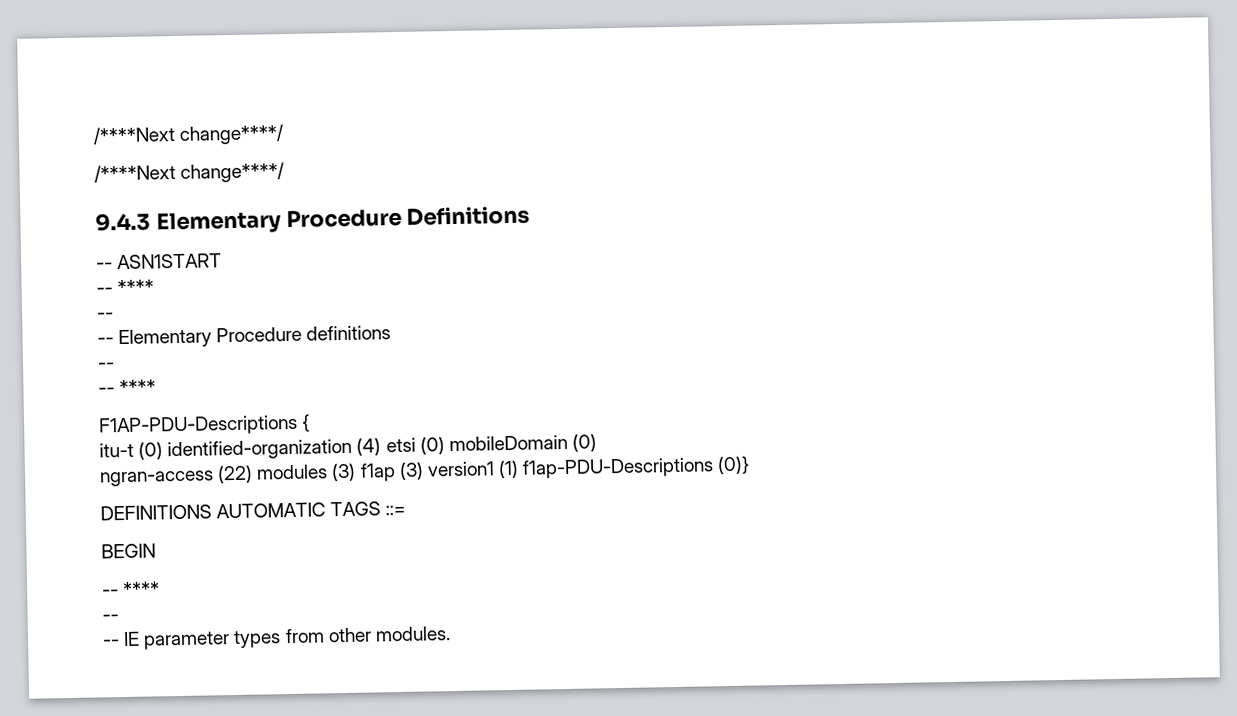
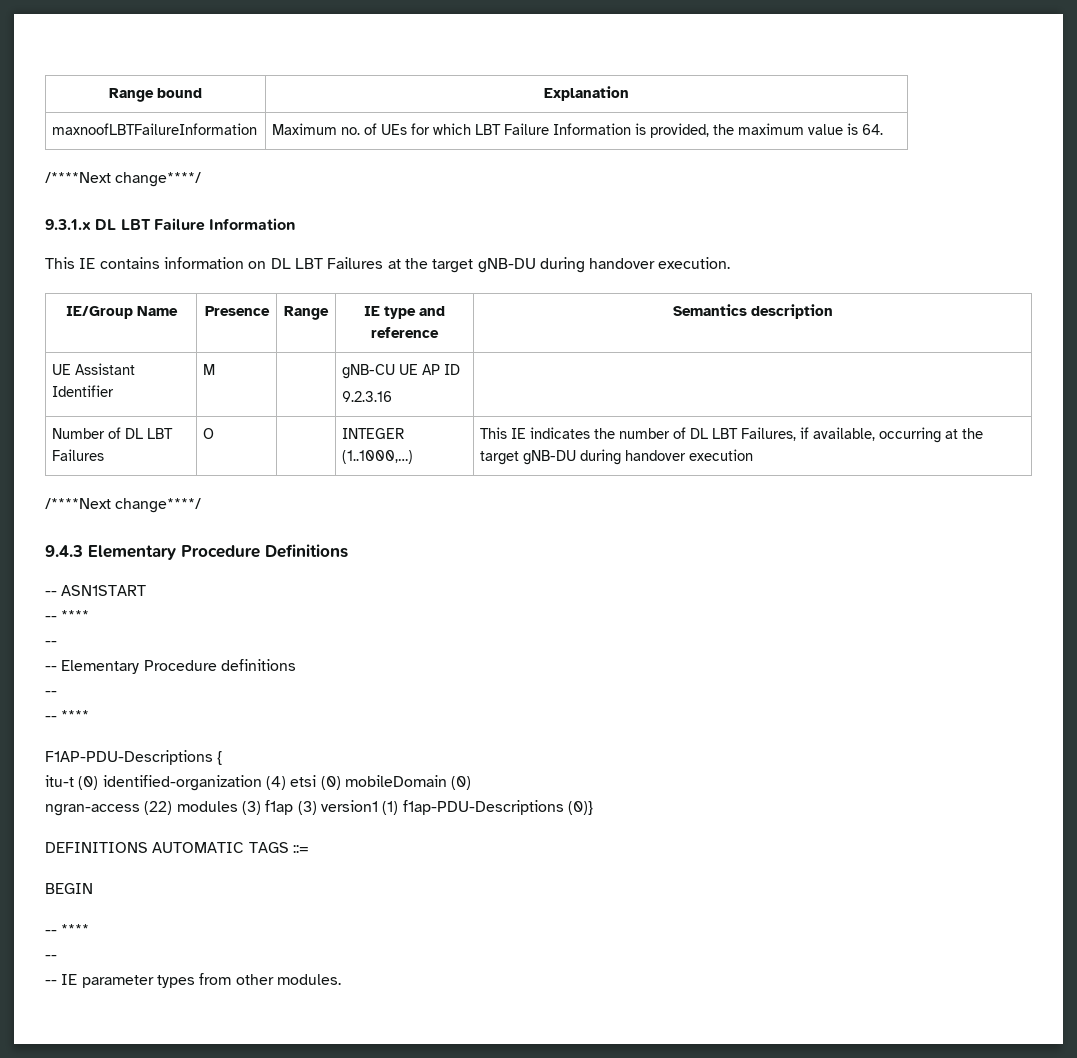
[93,124,286,145] /****Next change****/ -> [109,88,202,102] [544,86,629,101] [52,123,258,135] [272,123,884,138] [45,172,202,187] [45,218,296,231] [45,257,731,273] [65,306,178,319] [204,306,270,316] [284,306,329,320] [364,306,445,319] [371,327,439,338] [672,304,833,319] [52,363,136,375] [52,385,115,397] [203,364,216,375] [342,364,461,379] [342,391,393,402] [52,427,174,439] [52,449,105,461] [203,428,215,439] [342,428,405,439] [342,450,414,464] [480,427,984,443] [480,449,754,465] Range bound | Explanation // maxnoofLBTFailureInformation | Maximum no. of UEs for which LBT Failure Information is provided, the maximum value is 64. // /****Next change****/ // 9.3.1.x DL LBT Failure Information // This IE contains information on DL LBT Failures at the target gNB-DU during handover execution. // IE/Group Name | Presence | Range | IE type and reference | Semantics description // UE Assistant Identifier | M | | gNB-CU UE AP ID // 9.2.3.16 | // Number of DL LBT Failures | O | | INTEGER (1..1000,…) | This IE indicates the number of DL LBT Failures, if available, occurring at the target gNB-DU during handover execution

